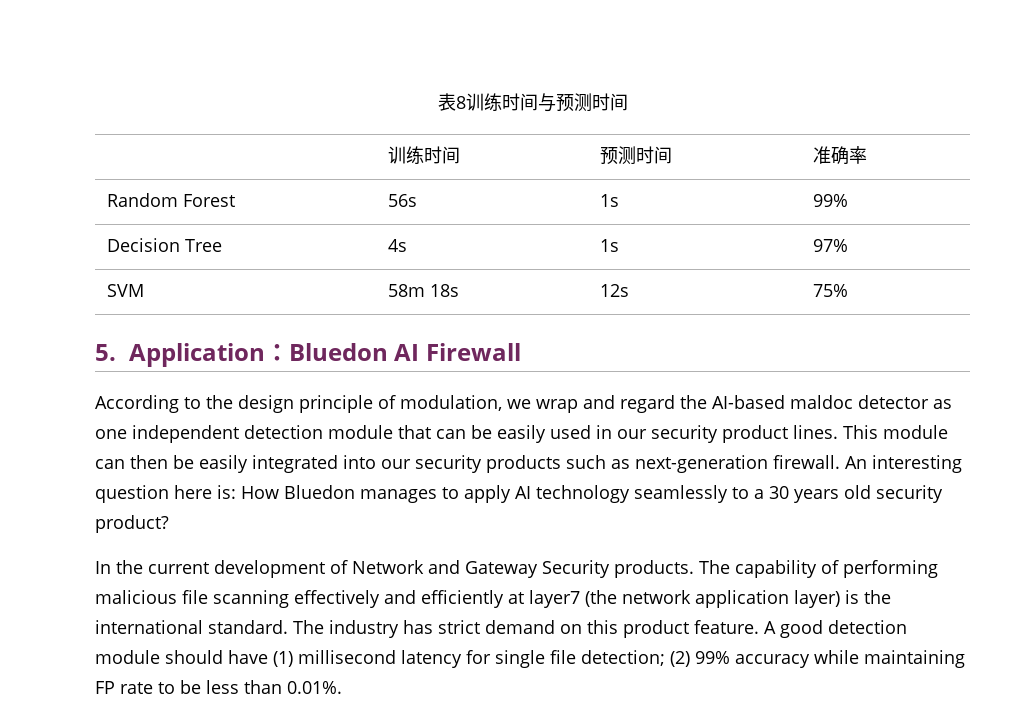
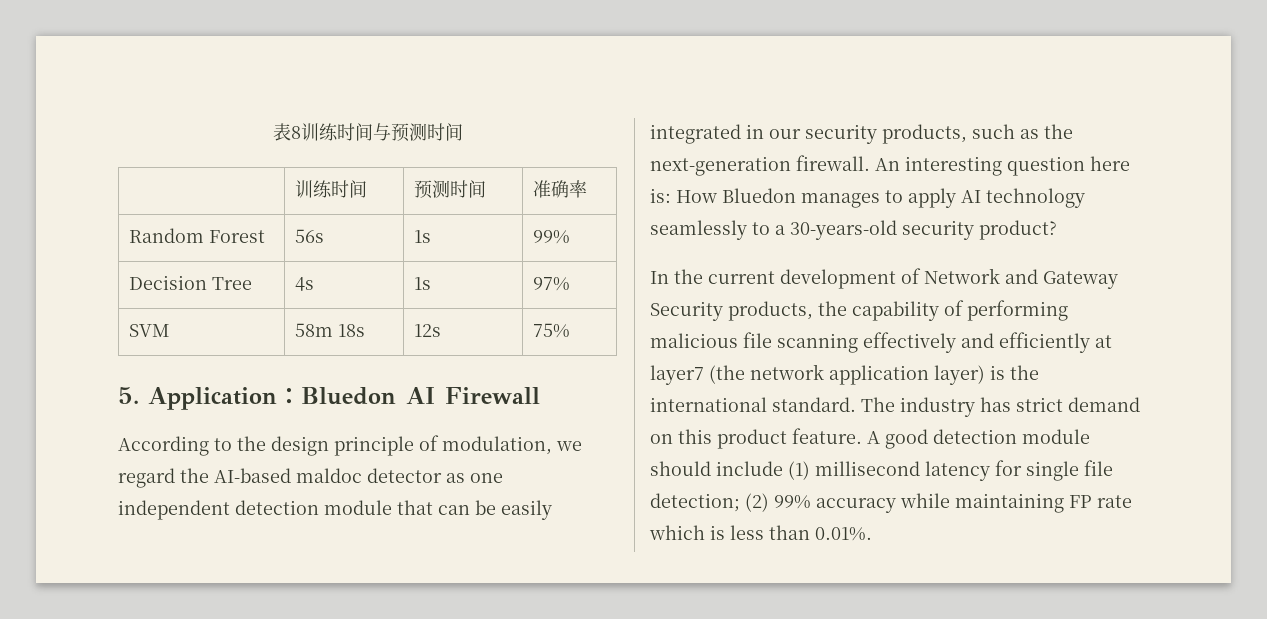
[536,395,615,413] wrap and -> (582, 446) none
[550,425,591,439] used -> [650,124,741,144] integrated
[722,425,948,443] [95,455,561,473] product lines. This module can then be easily integrated into our security products -> [882,124,967,144] products,
(630, 464) none -> [1044,124,1073,139] the
[769,485,871,503] 30 years old -> [790,220,897,240] 30-years-old
[614,560,730,578] products. The -> [728,301,847,321] products, the
[228,650,268,664] have -> [716,461,783,476] include
[158,680,201,694] to be -> [649,525,725,540] which is

